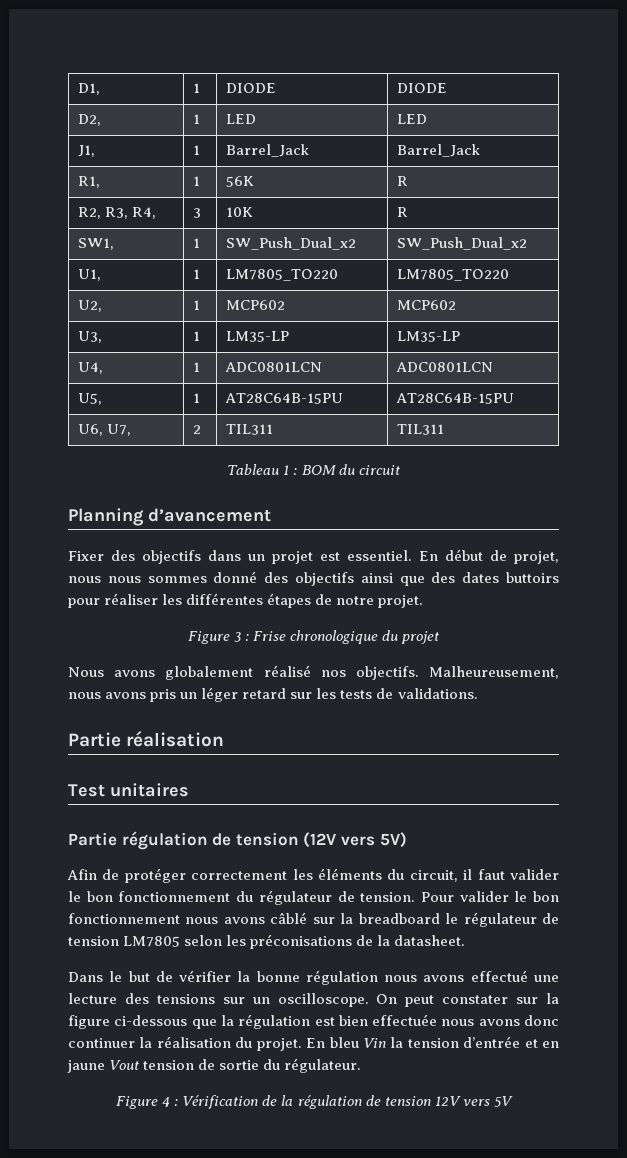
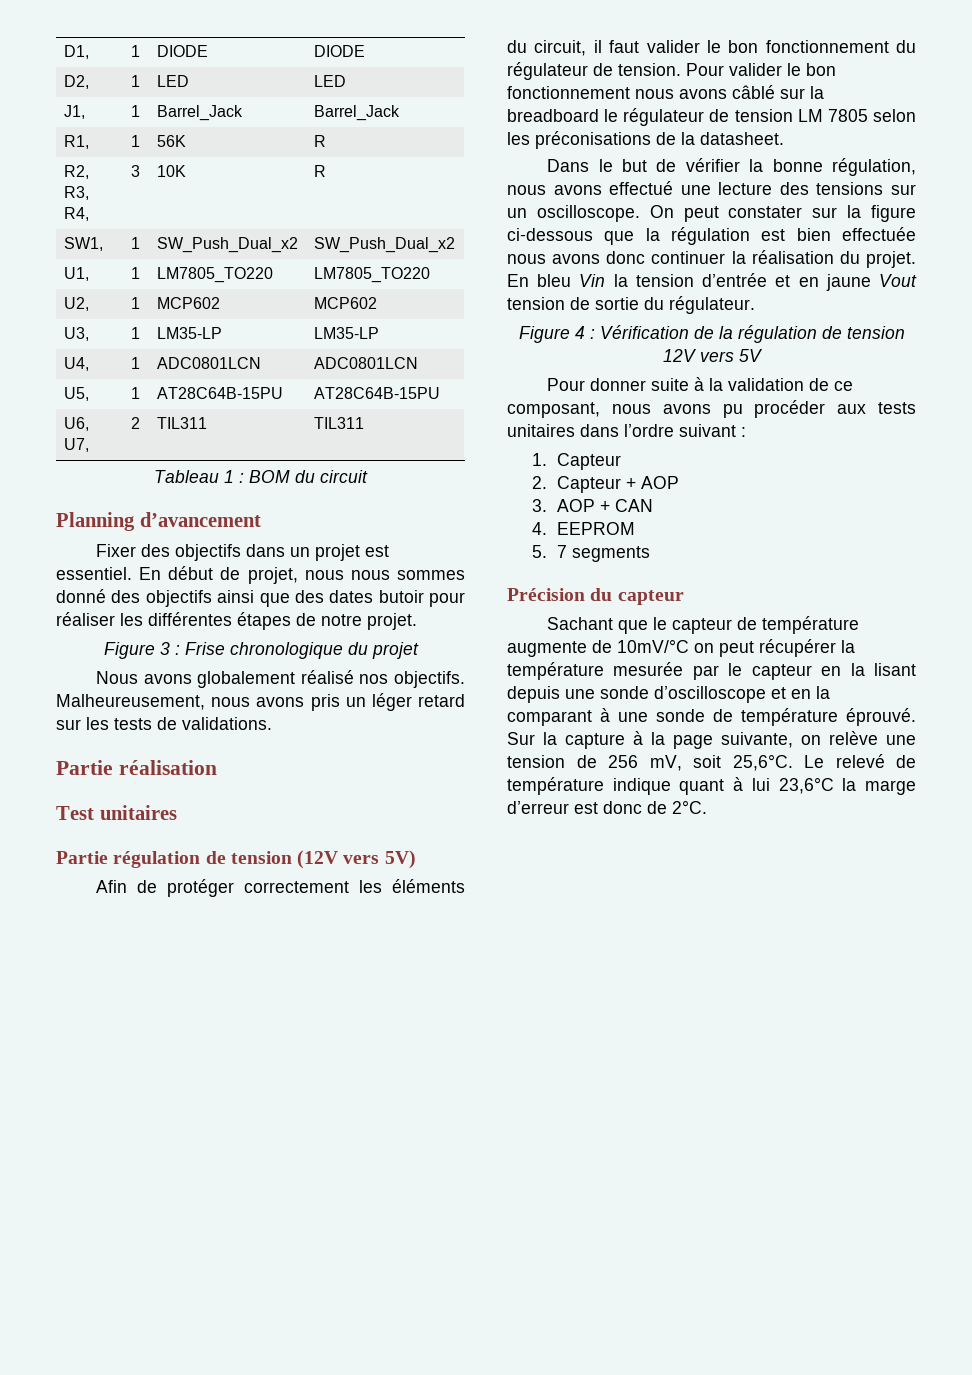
[506,572,559,583] buttoirs -> [378,590,424,603] butoir
[123,936,181,947] LM7805 -> [797,109,868,122] LM 7805
[305,970,378,985] régulation -> [832,158,916,176] régulation,
(513, 1101) none -> [547,377,854,391] [507,400,916,418] [507,424,746,437] [531,453,621,470] [531,476,679,493] [531,499,653,512] [531,522,635,535] [531,545,650,562] [507,588,684,605] [547,616,860,634] [507,639,855,657] [507,662,916,680] [507,686,830,703] [507,708,916,726] [507,731,916,749] [507,754,916,771] [507,777,916,795] [507,800,707,814] // Pour donner suite à la validation de ce composant, nous avons pu procéder aux tests unitaires dans l’ordre suivant : // 1. Capteur // 2. Capteur + AOP // 3. AOP + CAN // 4. EEPROM // 5. 7 segments // Précision du capteur // Sachant que le capteur de température augmente de 10mV/°C on peut récupérer la température mesurée par le capteur en la lisant depuis une sonde d’oscilloscope et en la comparant à une sonde de température éprouvé. Sur la capture à la page suivante, on relève une tension de 256 mV, soit 25,6°C. Le relevé de température indique quant à lui 23,6°C la marge d’erreur est donc de 2°C.

